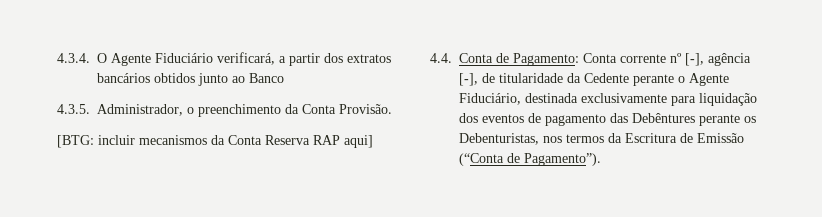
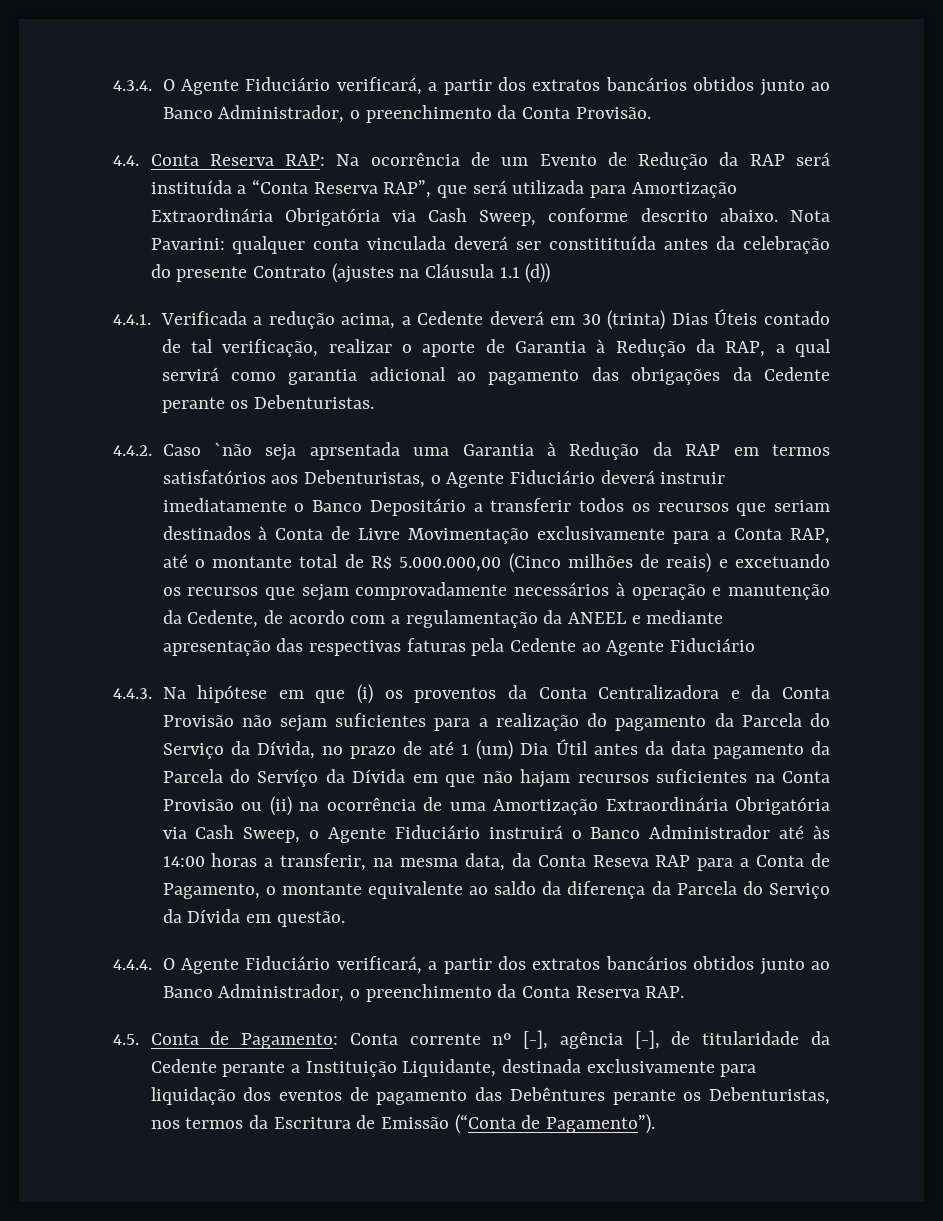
[57,104,90,114] // 4.3.5. -> (213, 113) none
[57,135,373,148] [430,53,452,63] [BTG: incluir mecanismos da Conta Reserva RAP aqui] // 4.4. -> [113,152,831,170] [150,179,737,198] [150,208,830,226] [150,236,830,254] [150,263,551,283] [113,309,830,330] [161,339,831,357] [161,367,831,385] [161,395,374,413] [113,442,830,461] [162,470,726,488] [162,498,830,516] [162,526,831,544] [162,553,830,573] [162,582,830,601] [162,610,724,628] [162,638,755,656] [113,684,830,704] [162,713,831,732] [162,739,831,760] [162,769,831,788] [162,796,830,816] [162,825,831,843] [162,853,830,871] [162,881,830,899] [162,909,345,927] [113,956,831,975] [162,984,685,1002] [113,1034,139,1045] 4.4. Conta Reserva RAP: Na ocorrência de um Evento de Redução da RAP será instituída a “Conta Reserva RAP”, que será utilizada para Amortização Extraordinária Obrigatória via Cash Sweep, conforme descrito abaixo. Nota Pavarini: qualquer conta vinculada deverá ser constitituída antes da celebração do presente Contrato (ajustes na Cláusula 1.1 (d)) // 4.4.1. Verificada a redução acima, a Cedente deverá em 30 (trinta) Dias Úteis contado de tal verificação, realizar o aporte de Garantia à Redução da RAP, a qual servirá como garantia adicional ao pagamento das obrigações da Cedente perante os Debenturistas. // 4.4.2. Caso `não seja aprsentada uma Garantia à Redução da RAP em termos satisfatórios aos Debenturistas, o Agente Fiduciário deverá instruir imediatamente o Banco Depositário a transferir todos os recursos que seriam destinados à Conta de Livre Movimentação exclusivamente para a Conta RAP, até o montante total de R$ 5.000.000,00 (Cinco milhões de reais) e excetuando os recursos que sejam comprovadamente necessários à operação e manutenção da Cedente, de acordo com a regulamentação da ANEEL e mediante apresentação das respectivas faturas pela Cedente ao Agente Fiduciário // 4.4.3. Na hipótese em que (i) os proventos da Conta Centralizadora e da Conta Provisão não sejam suficientes para a realização do pagamento da Parcela do Serviço da Dívida, no prazo de até 1 (um) Dia Útil antes da data pagamento da Parcela do Servíço da Dívida em que não hajam recursos suficientes na Conta Provisão ou (ii) na ocorrência de uma Amortização Extraordinária Obrigatória via Cash Sweep, o Agente Fiduciário instruirá o Banco Administrador até às 14:00 horas a transferir, na mesma data, da Conta Reseva RAP para a Conta de Pagamento, o montante equivalente ao saldo da diferença da Parcela do Serviço da Dívida em questão. // 4.4.4. O Agente Fiduciário verificará, a partir dos extratos bancários obtidos junto ao Banco Administrador, o preenchimento da Conta Reserva RAP. // 4.5.
[678,73,729,86] [459,93,521,105] o Agente Fiduciário, -> [290,1059,497,1077] a Instituição Liquidante,

